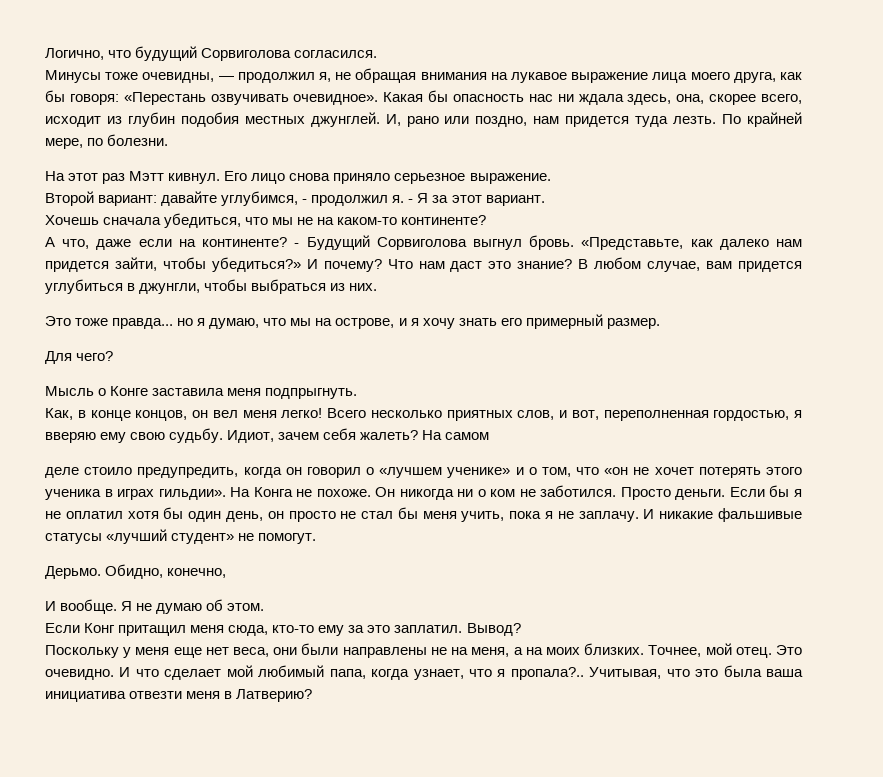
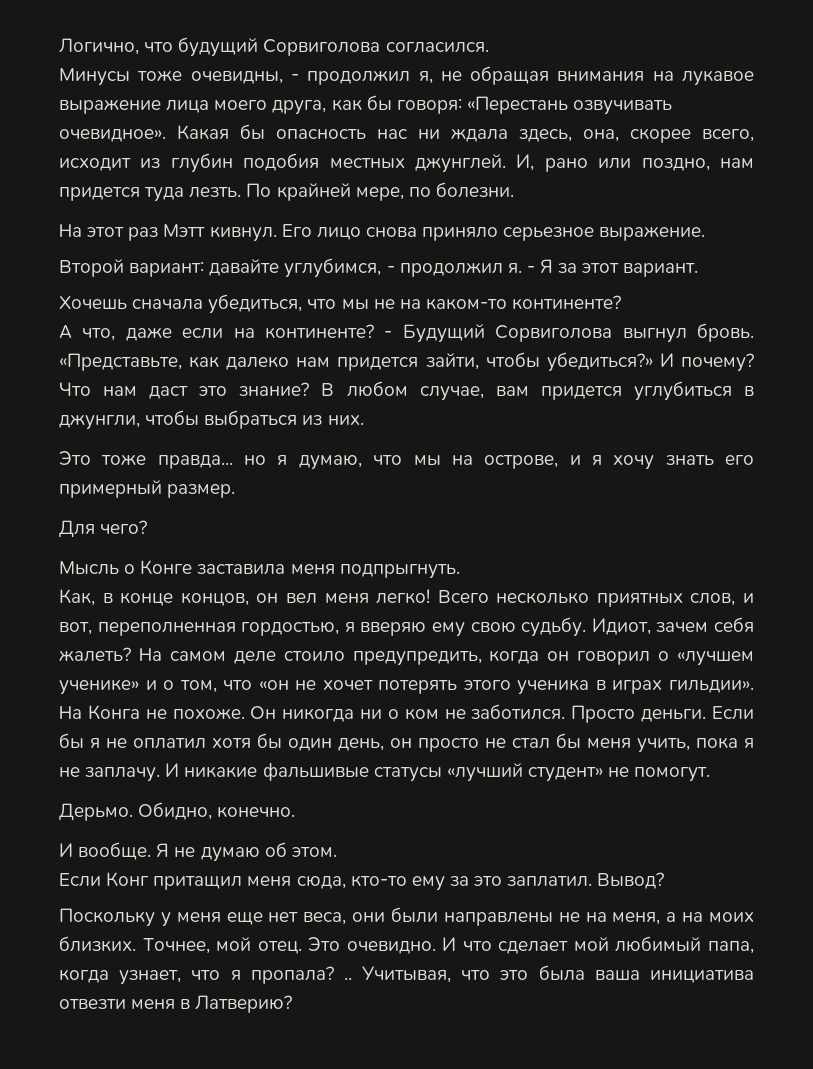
[218,76,234,80] — -> [290,74,299,81] -
(490, 436) // -> (226, 656) none
[167,568,227,578] конечно, -> [217,806,296,818] конечно.
[510,667,584,680] пропала?.. -> [250,966,352,984] пропала? ..

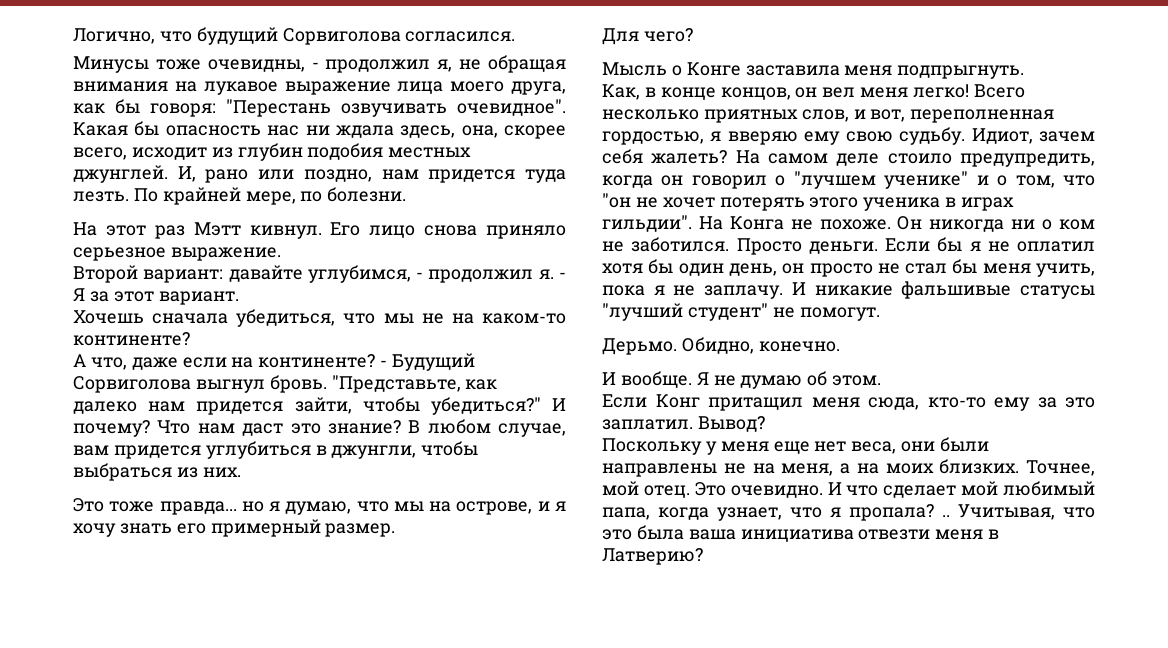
[466,96,673,115] [59,129,166,142] «Перестань озвучивать очевидное». -> [226,99,566,117] "Перестань озвучивать очевидное".
[59,353,182,371] «Представьте, -> [331,375,461,393] "Представьте,
[546,352,653,372] убедиться?» -> [430,397,541,415] убедиться?"
[676,651,754,666] [59,679,139,695] «лучшем ученике» -> [793,171,969,189] "лучшем ученике"
[258,680,289,690] «он -> [602,193,631,208] "он
[669,680,755,693] гильдии». -> [602,215,692,232] гильдии".
[446,763,603,782] «лучший студент» -> [602,303,768,321] "лучший студент"

